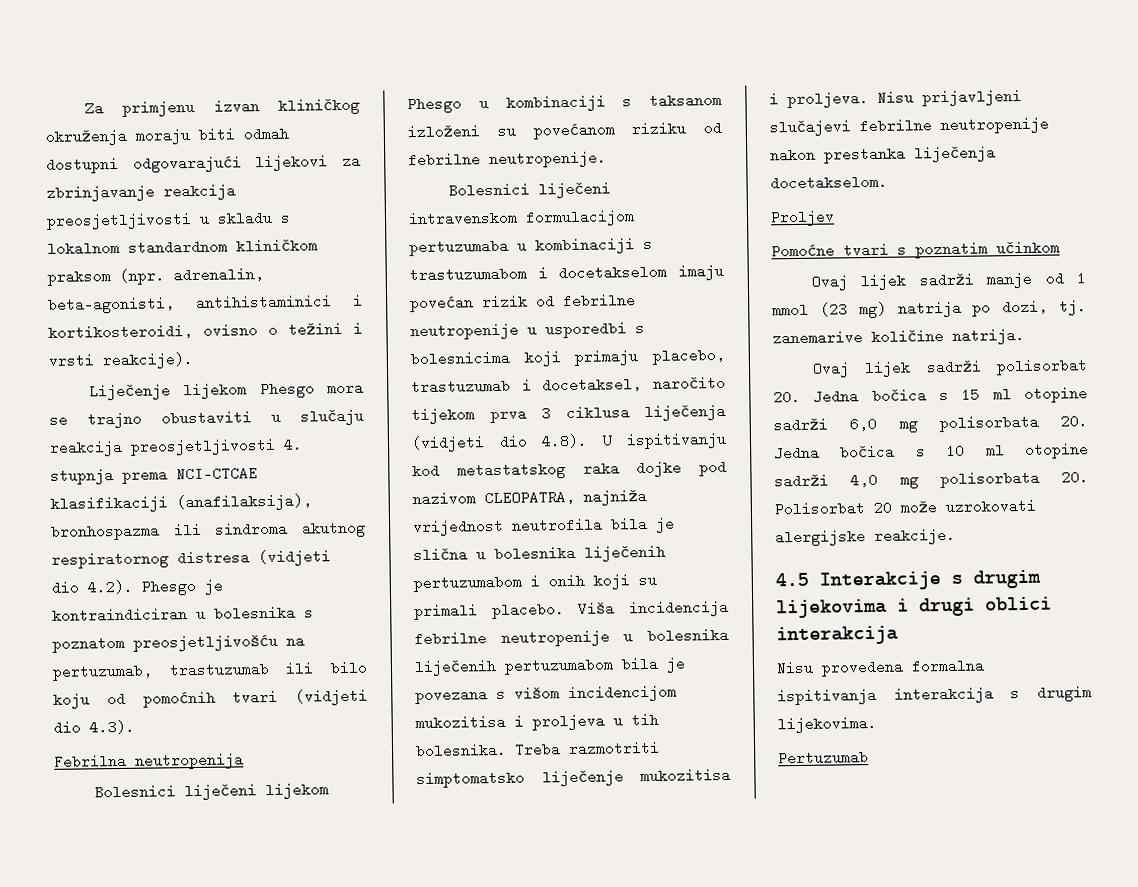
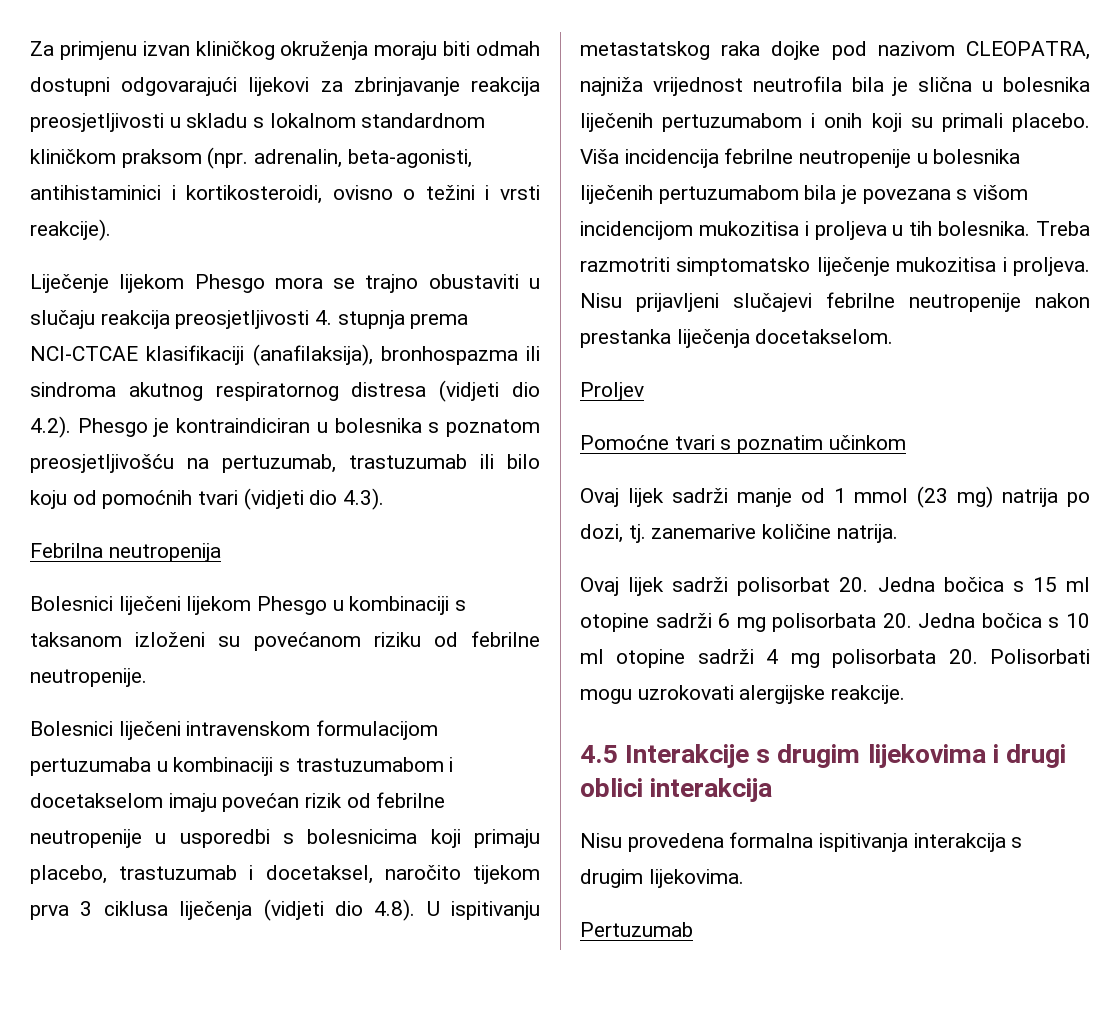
[412,463,440,479] kod -> (540, 910) none
[849,416,878,432] 6,0 -> [718,613,731,628] 6
[850,470,1089,489] [774,500,937,517] 4,0 mg polisorbata 20. Polisorbat 20 može -> [766,649,1090,668] [580,689,632,704] 4 mg polisorbata 20. Polisorbati mogu

